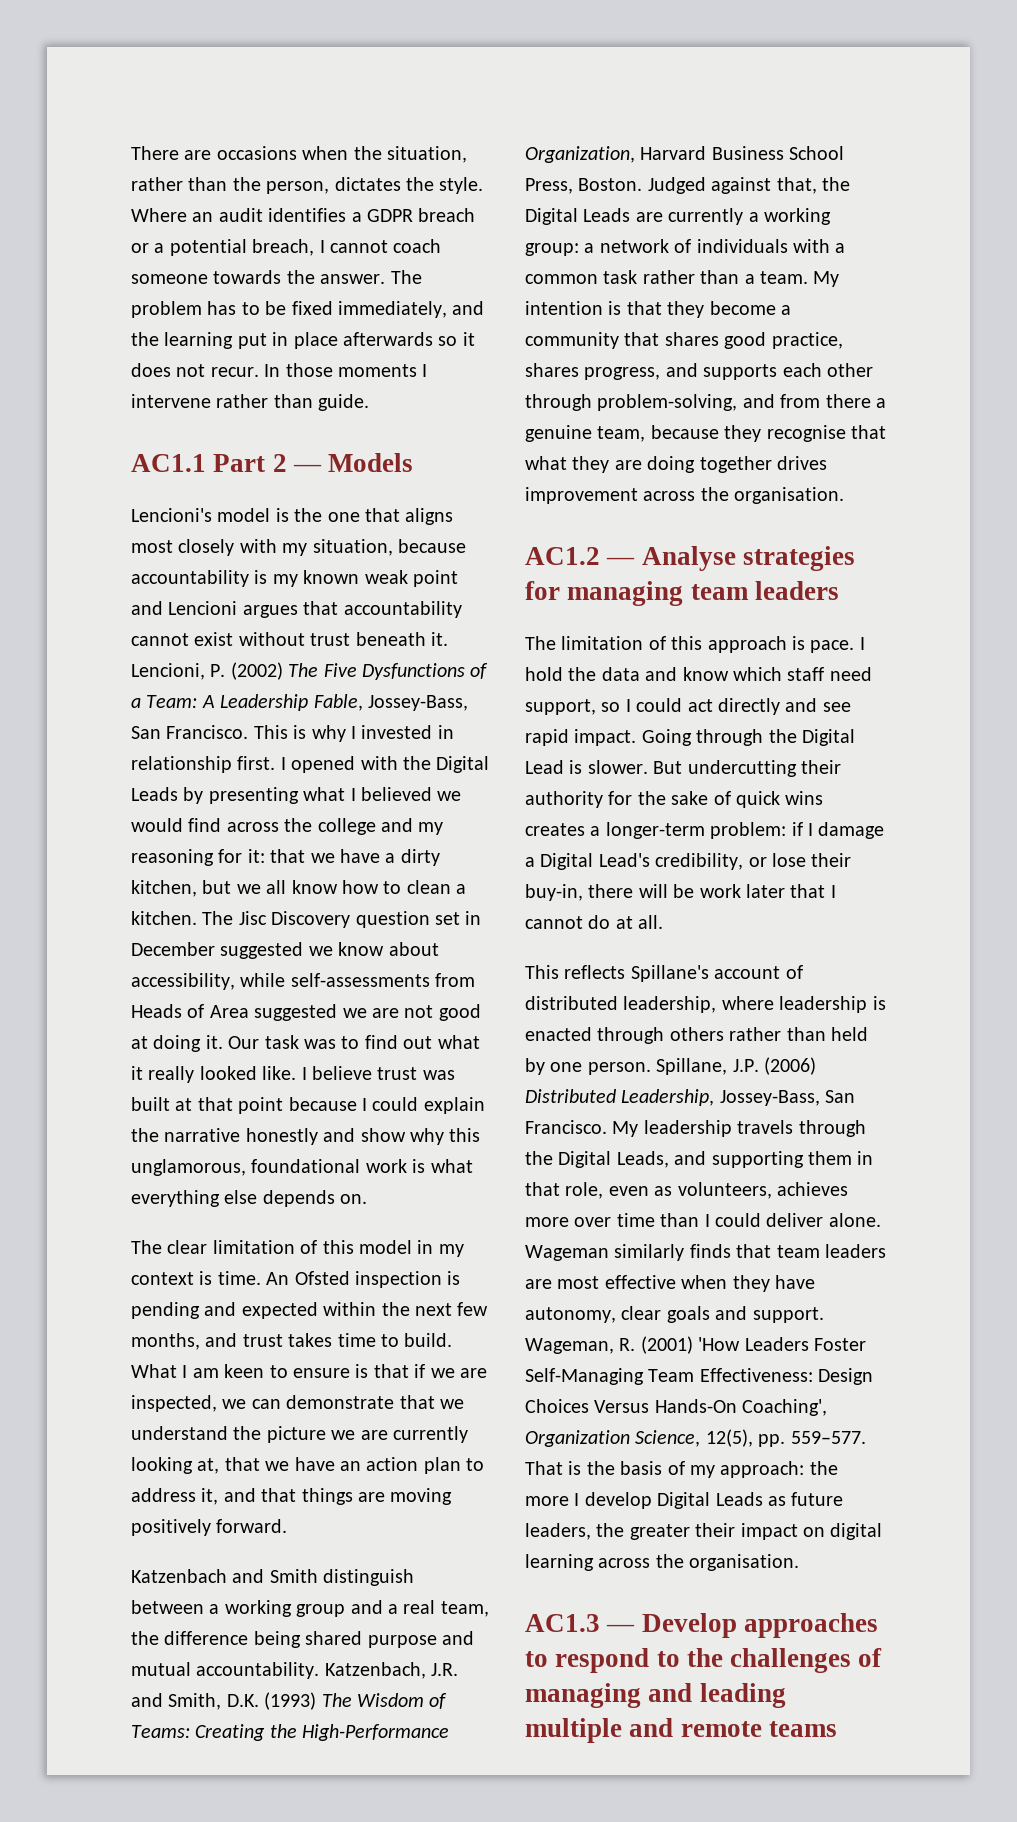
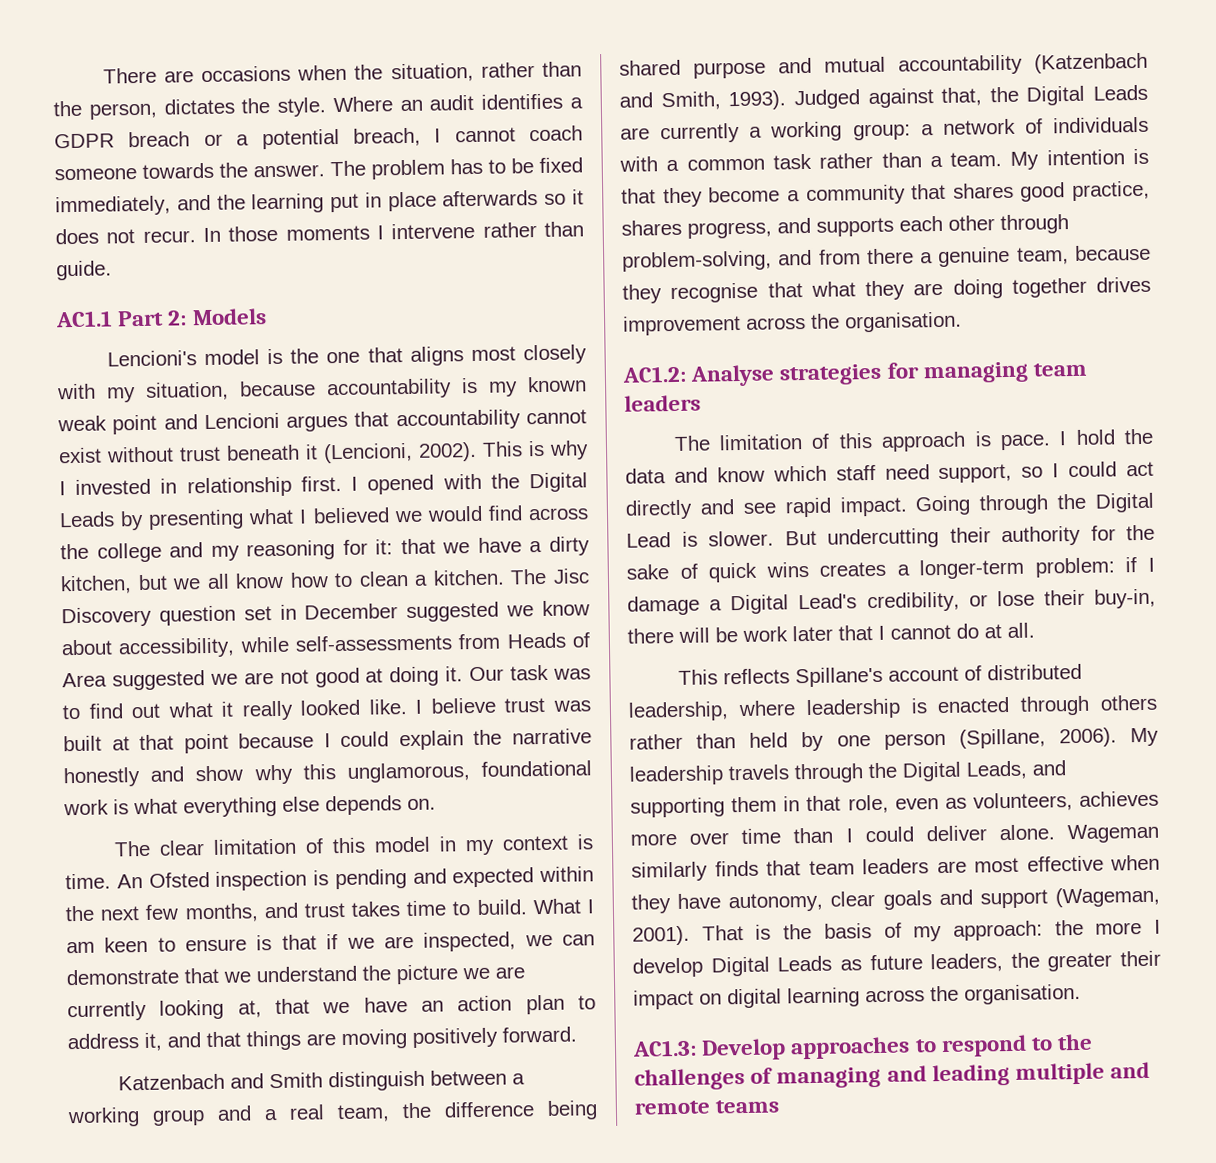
[272,454,322,472] 2 — -> [167,310,188,326] 2:
[431,632,448,646] [131,662,489,680] [131,694,468,711] [131,725,249,739] it. Lencioni, P. (2002) The Five Dysfunctions of a Team: A Leadership Fable, Jossey-Bass, San Francisco. -> [305,441,477,464] it (Lencioni, 2002).
[196,1662,459,1679] [131,1692,448,1710] [131,1724,450,1741] [525,146,845,163] [525,178,643,194] accountability. Katzenbach, J.R. and Smith, D.K. (1993) The Wisdom of Teams: Creating the High-Performance Organization, Harvard Business School Press, Boston. -> [898,52,1148,76] [619,90,787,111] accountability (Katzenbach and Smith, 1993).
[525,547,636,565] AC1.2 — -> [622,365,687,383] AC1.2:
[587,1057,816,1075] [525,1089,856,1106] [525,1120,607,1134] person. Spillane, J.P. (2006) Distributed Leadership, Jossey-Bass, San Francisco. -> [883,727,1117,750] person (Spillane, 2006).
[752,1307,824,1323] [525,1336,866,1354] [525,1368,874,1385] [525,1399,828,1416] [525,1429,866,1447] support. Wageman, R. (2001) 'How Leaders Foster Self-Managing Team Effectiveness: Design Choices Versus Hands-On Coaching', Organization Science, 12(5), pp. 559–577. -> [979,886,1160,909] [632,925,690,946] support (Wageman, 2001).
[525,1614,636,1632] AC1.3 — -> [632,1039,697,1057] AC1.3:

